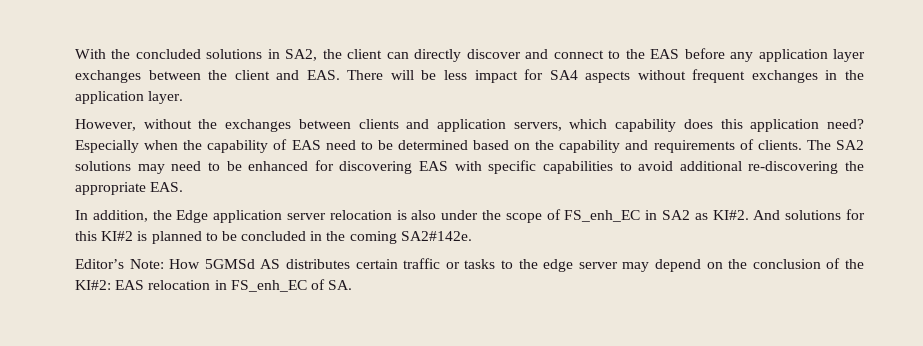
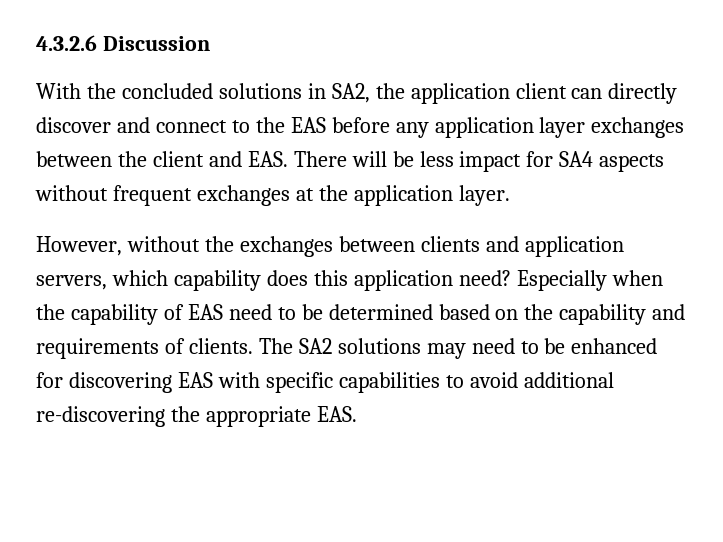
(75, 54) none -> [36,35,210,51] 4.3.2.6 Discussion //
(342, 54) none -> [410,83,510,104] application
[825,70,838,80] in -> [295,188,314,201] at
[75,209,865,223] [75,231,472,244] [75,258,865,272] [75,279,353,292] // In addition, the Edge application server relocation is also under the scope of FS_enh_EC in SA2 as KI#2. And solutions for this KI#2 is planned to be concluded in the coming SA2#142e. // Editor’s Note: How 5GMSd AS distributes certain traffic or tasks to the edge server may depend on the conclusion of the KI#2: EAS relocation in FS_enh_EC of SA. -> (357, 414) none

